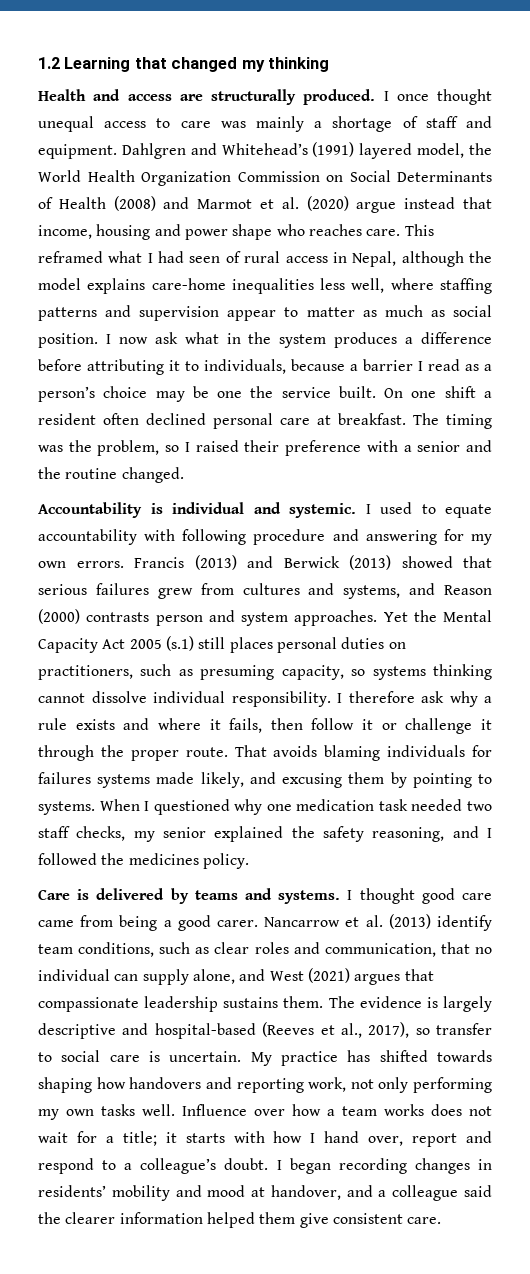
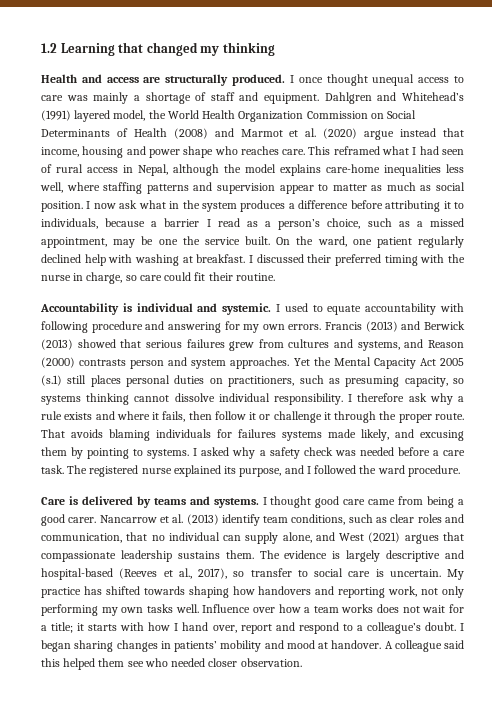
[103,386,148,398] choice -> [327,218,464,229] [41,237,107,248] choice, such as a missed appointment,
[411,386,492,398] [38,413,492,429] [38,440,493,456] [38,467,184,483] one shift a resident often declined personal care at breakfast. The timing was the problem, so I raised their preference with a senior and the routine changed. -> [296,236,464,248] [41,254,466,266] [41,272,275,284] the ward, one patient regularly declined help with washing at breakfast. I discussed their preferred timing with the nurse in charge, so care could fit their routine.
[99,799,492,815] [38,826,445,842] When I questioned why one medication task needed two staff checks, my senior explained the safety reasoning, -> [193,447,465,459] [41,465,282,477] I asked why a safety check was needed before a care task. The registered nurse explained its purpose,
[128,853,249,869] medicines policy. -> [377,465,460,477] ward procedure.
[338,1158,407,1174] recording -> [74,640,114,652] sharing
[38,1185,106,1197] residents’ -> [174,641,217,652] patients’
[270,1185,492,1201] [38,1212,442,1228] handover, and a colleague said the clearer information helped them give consistent care. -> [331,640,464,652] [41,658,302,670] handover. A colleague said this helped them see who needed closer observation.

